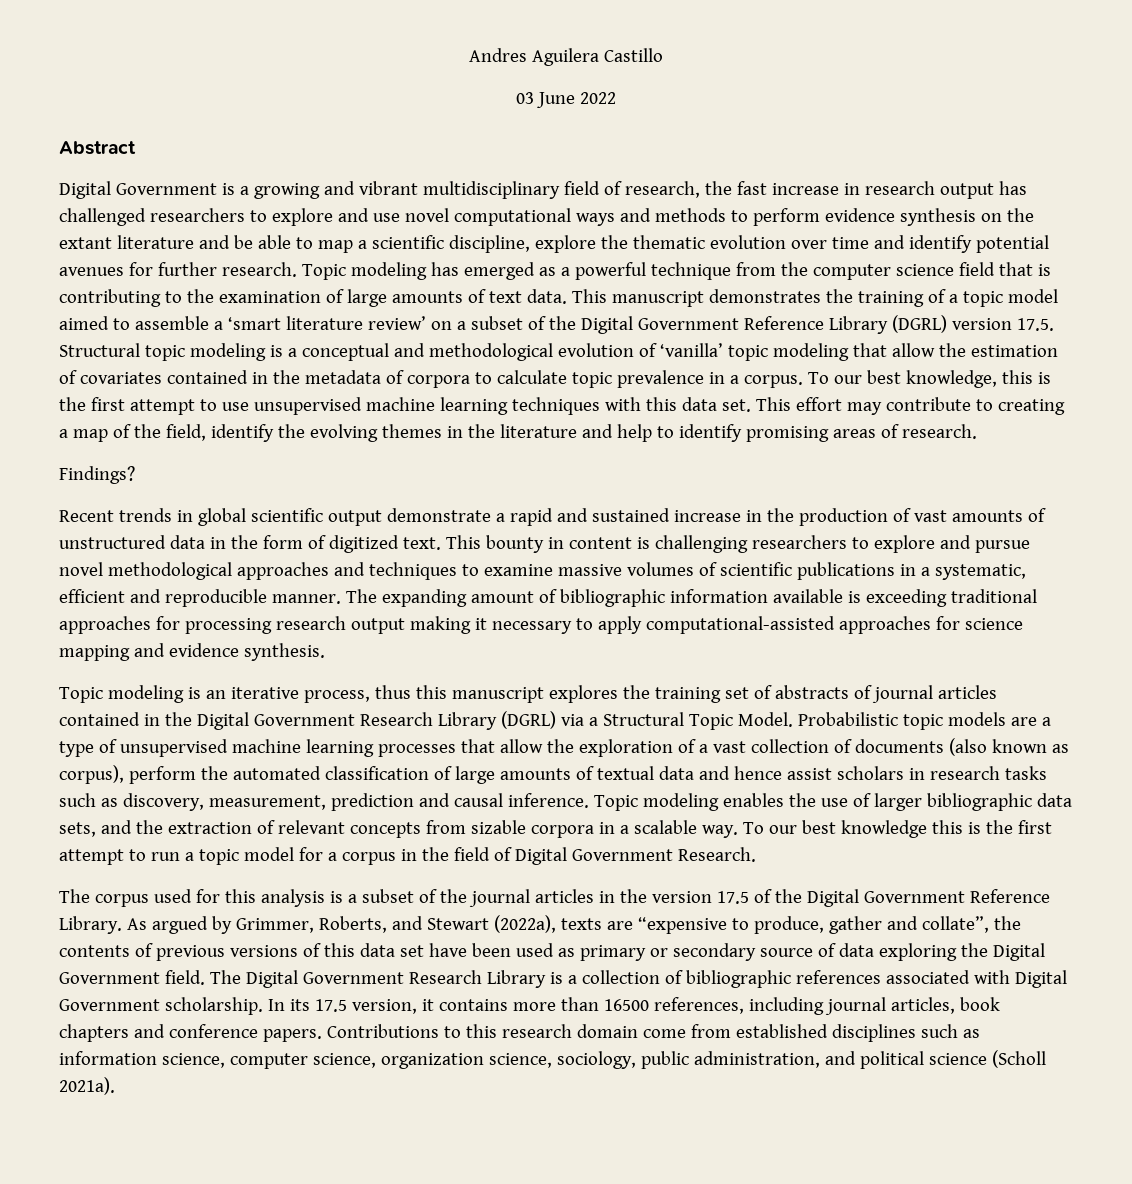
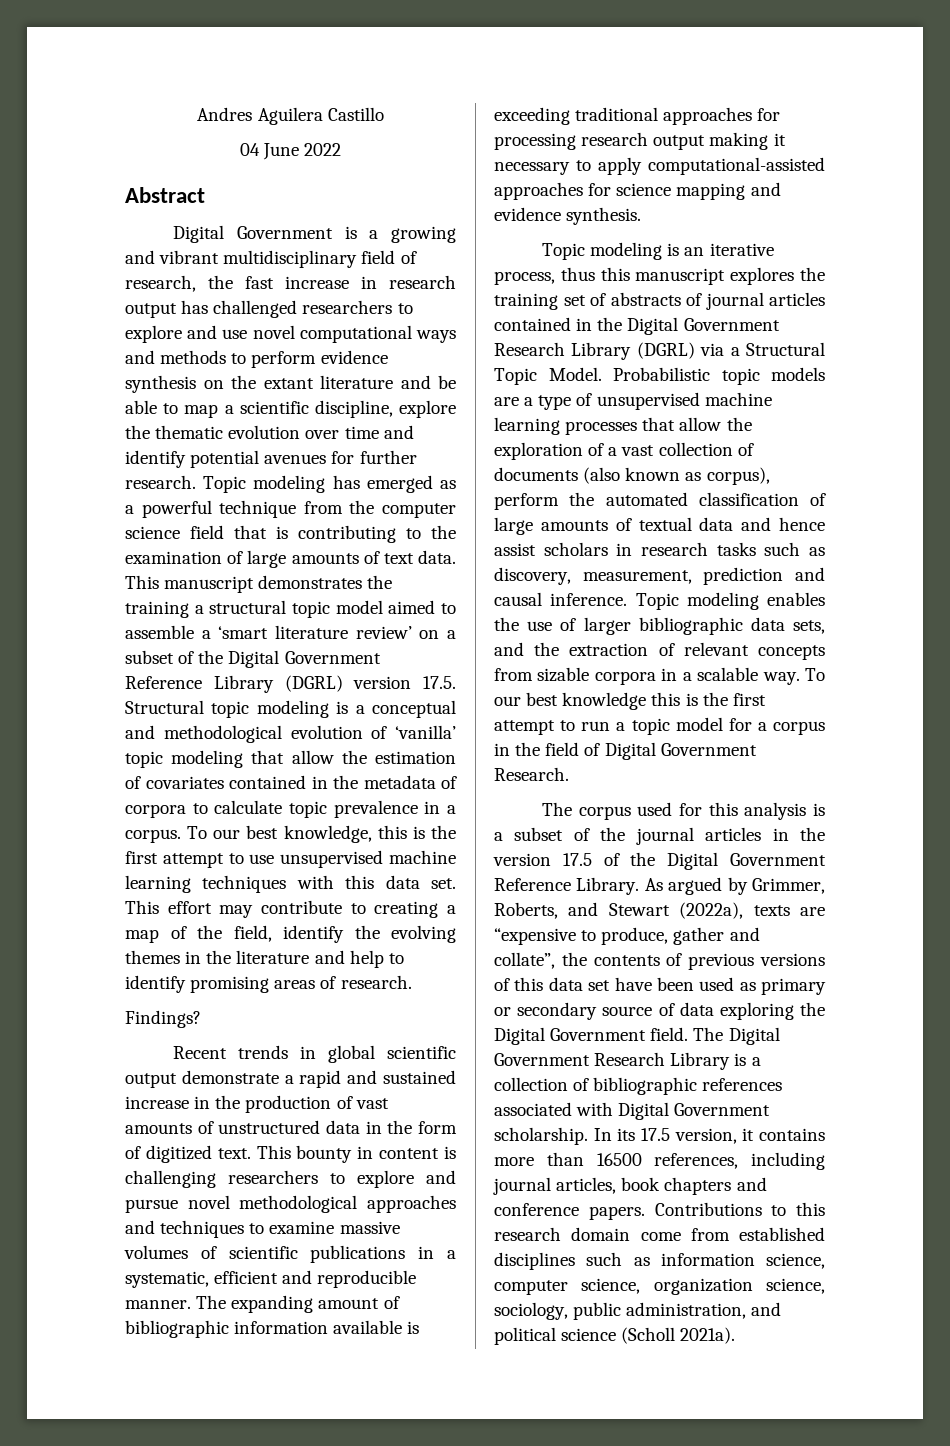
[516,92,535,104] 03 -> [239,143,260,156] 04
[927,289,958,303] of a -> [194,600,287,614] a structural

